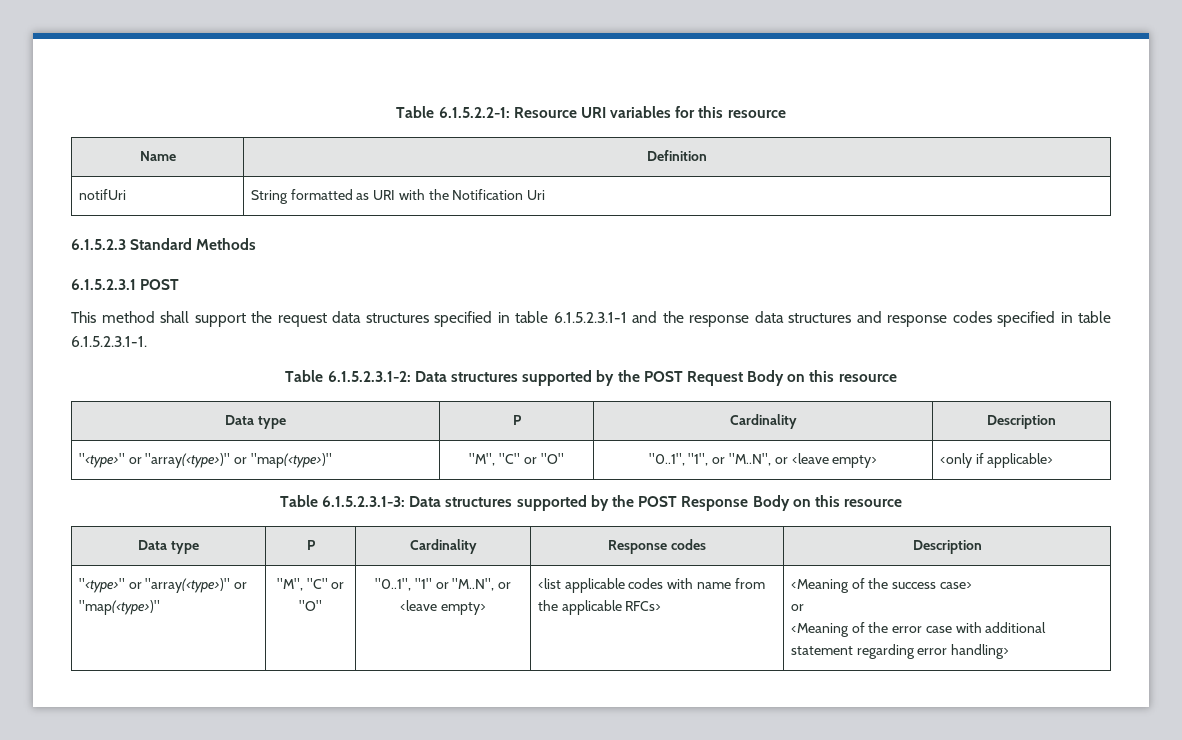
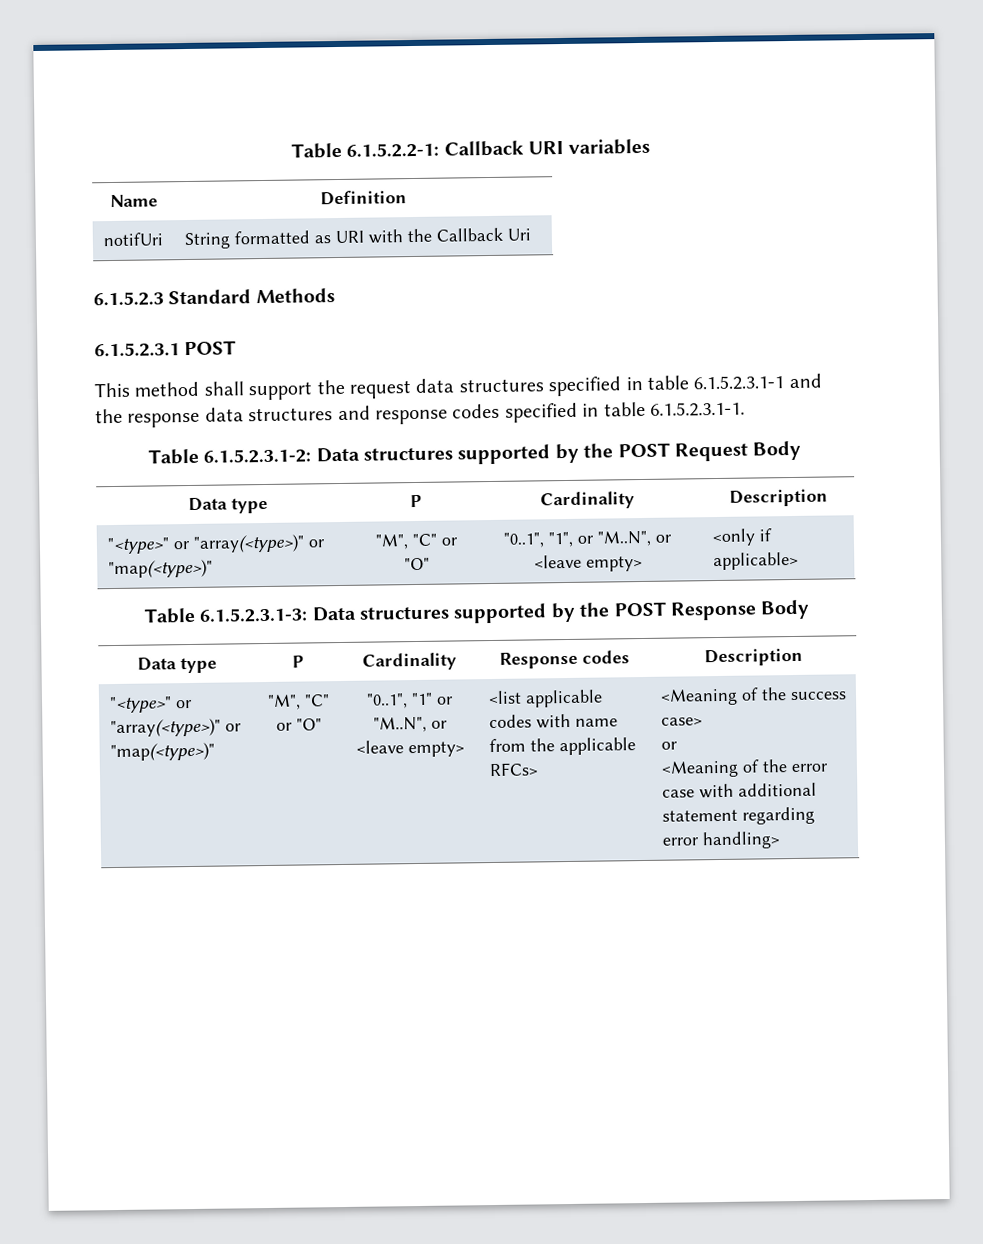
[513,107,577,118] Resource -> [443,140,524,157] Callback
[675,106,786,118] for this resource -> (651, 146) none
[452,189,524,200] Notification -> [435,227,503,242] Callback
[787,370,897,382] on this resource -> (802, 450) none
[792,495,903,507] on this resource -> (810, 609) none

